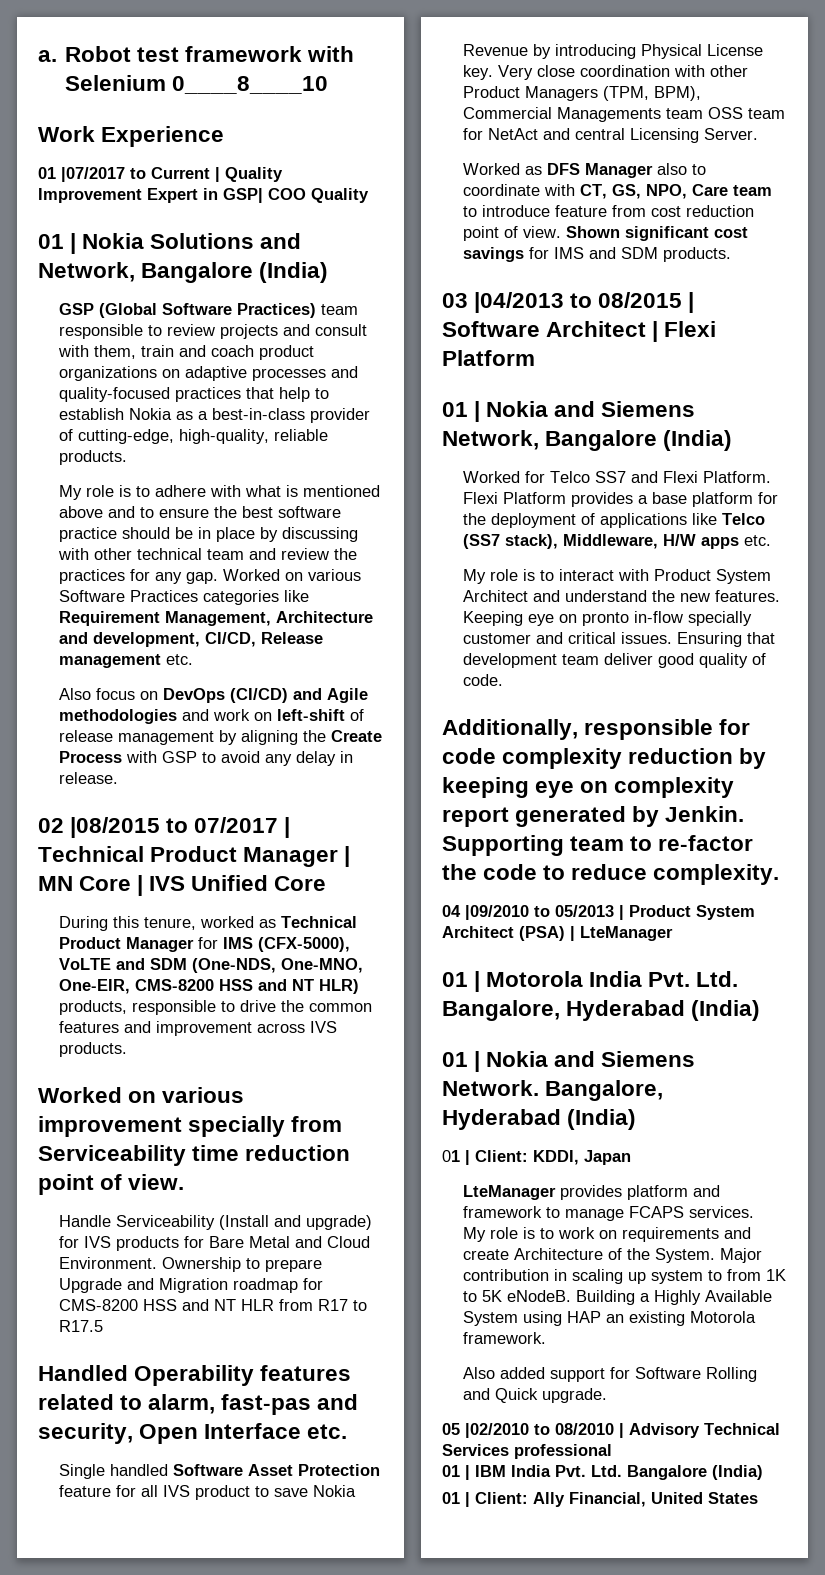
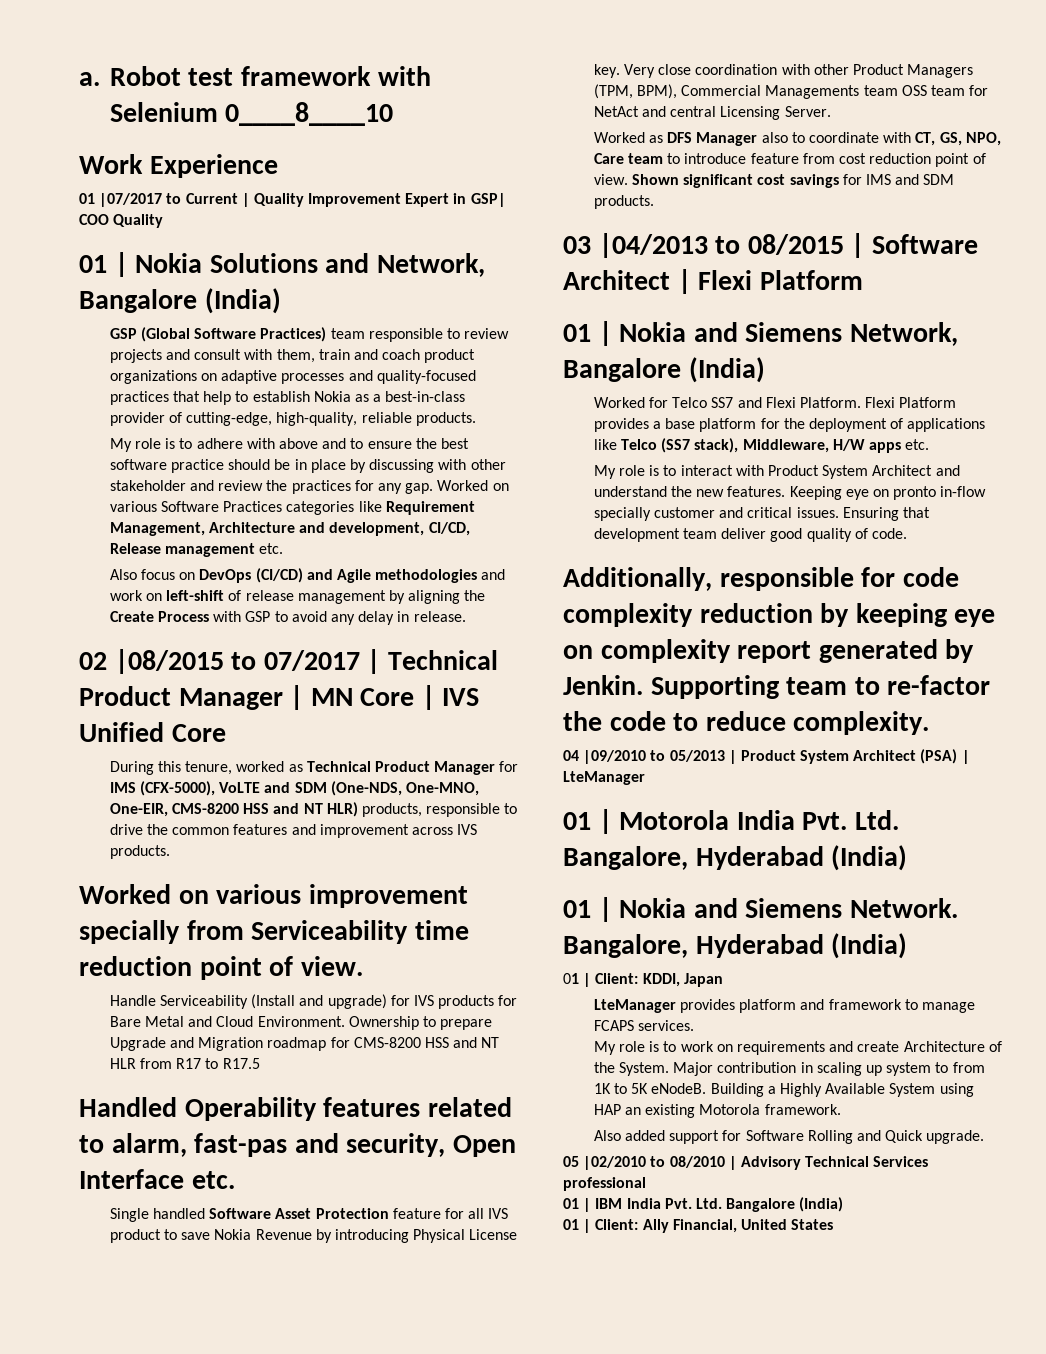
[245,485,381,497] what is mentioned -> (275, 443) none
[137,548,245,560] technical team -> [109,480,186,491] stakeholder

